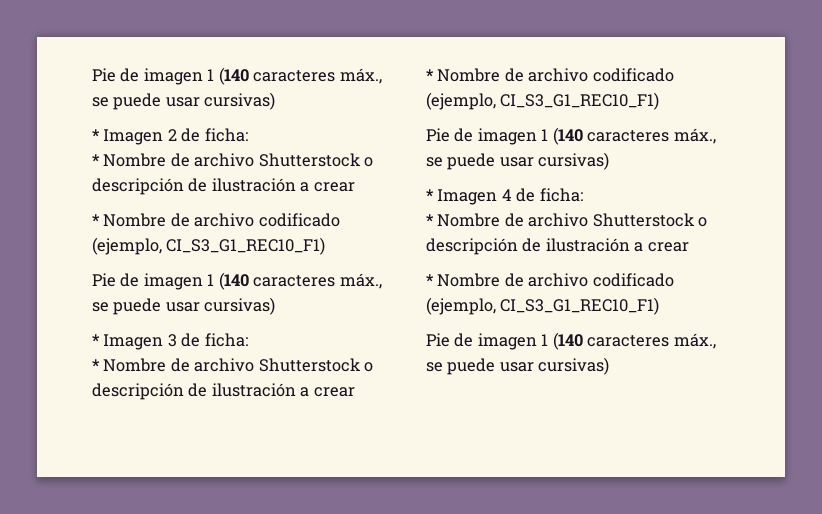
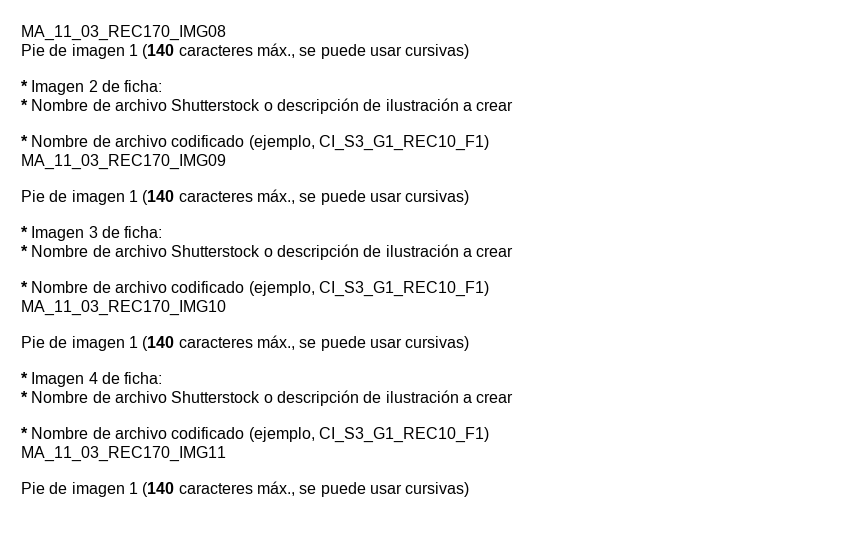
(92, 75) none -> [21,25,226,41] MA_11_03_REC170_IMG08 //
(326, 246) none -> [21,154,226,170] // MA_11_03_REC170_IMG09
(660, 101) none -> [21,300,226,316] // MA_11_03_REC170_IMG10
(660, 306) none -> [21,446,226,462] // MA_11_03_REC170_IMG11

